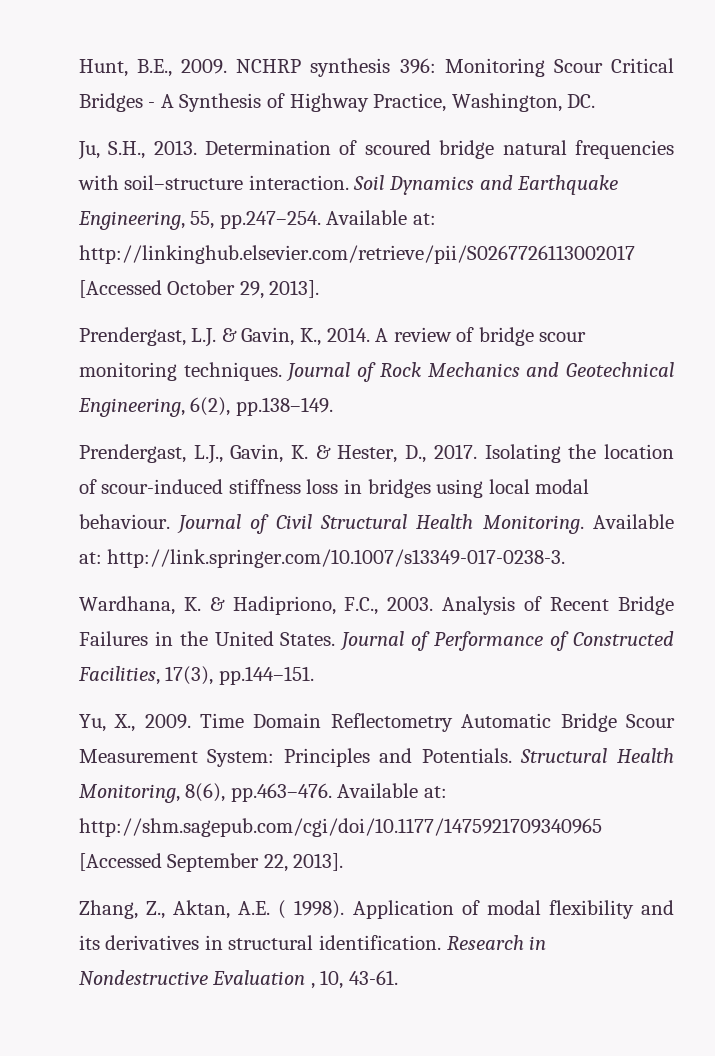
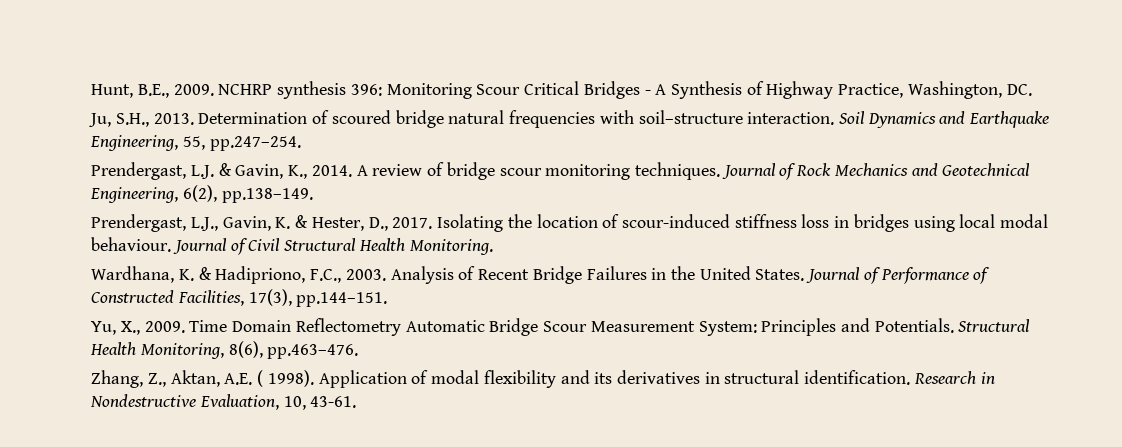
[326,210,436,225] [78,245,635,264] [78,280,320,299] Available at: http://linkinghub.elsevier.com/retrieve/pii/S0267726113002017 [Accessed October 29, 2013]. -> (301, 143) none
[593,514,674,529] [78,549,566,568] Available at: http://link.springer.com/10.1007/s13349-017-0238-3. -> (493, 247) none
[337,783,447,798] [78,818,602,837] [78,853,344,872] Available at: http://shm.sagepub.com/cgi/doi/10.1177/1475921709340965 [Accessed September 22, 2013]. -> (359, 351) none
[212,970,315,989] Evaluation , -> [200,394,280,410] Evaluation,

